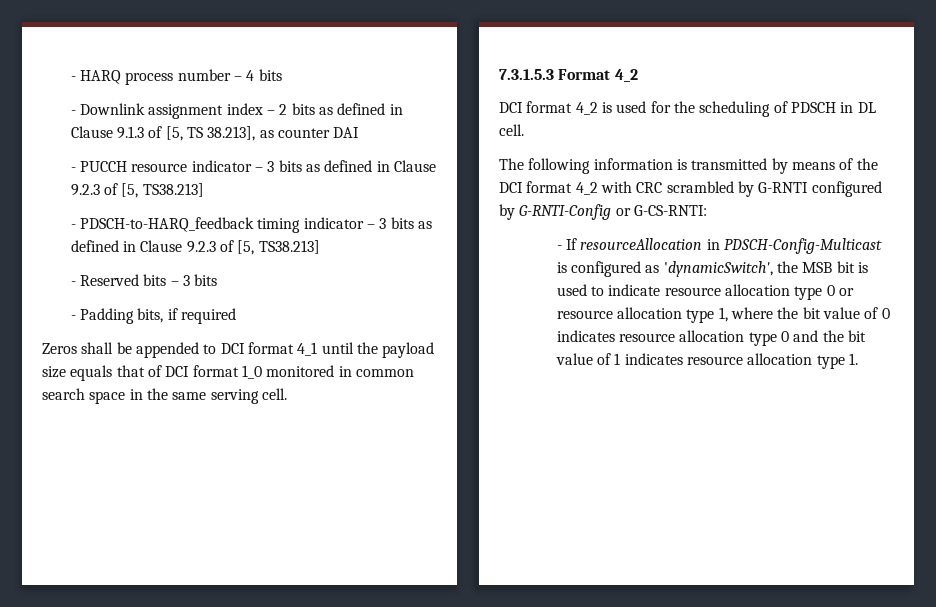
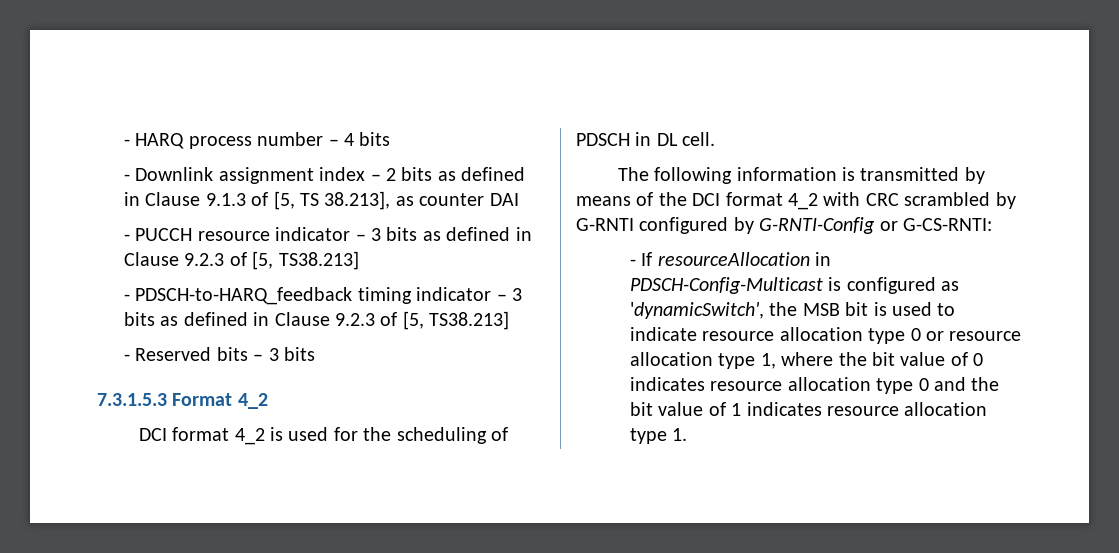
[70,308,237,324] [42,342,435,358] [42,365,414,381] [42,388,287,404] // - Padding bits, if required // Zeros shall be appended to DCI format 4_1 until the payload size equals that of DCI format 1_0 monitored in common search space in the same serving cell. -> (315, 354) none

